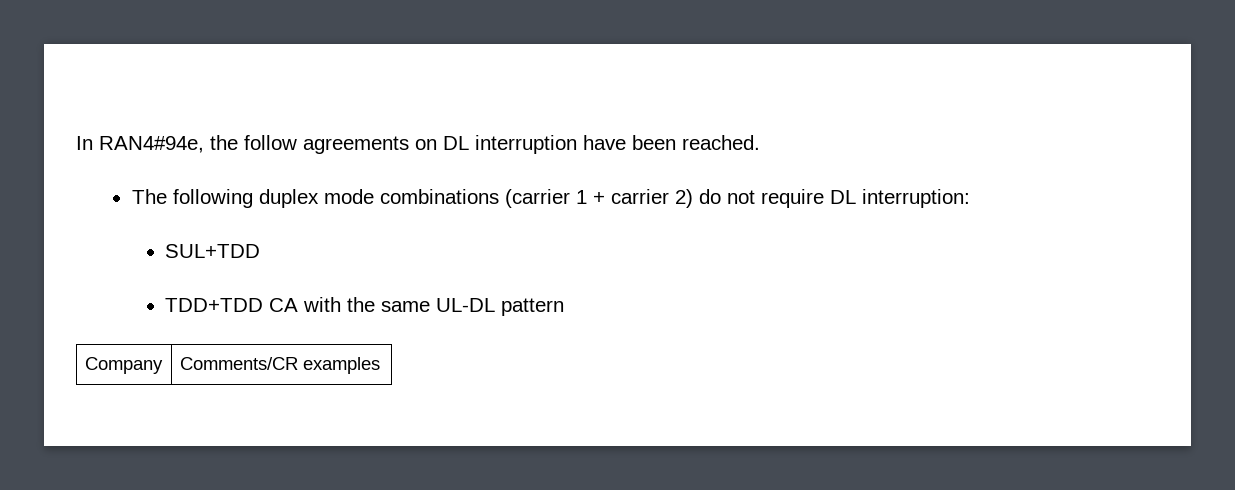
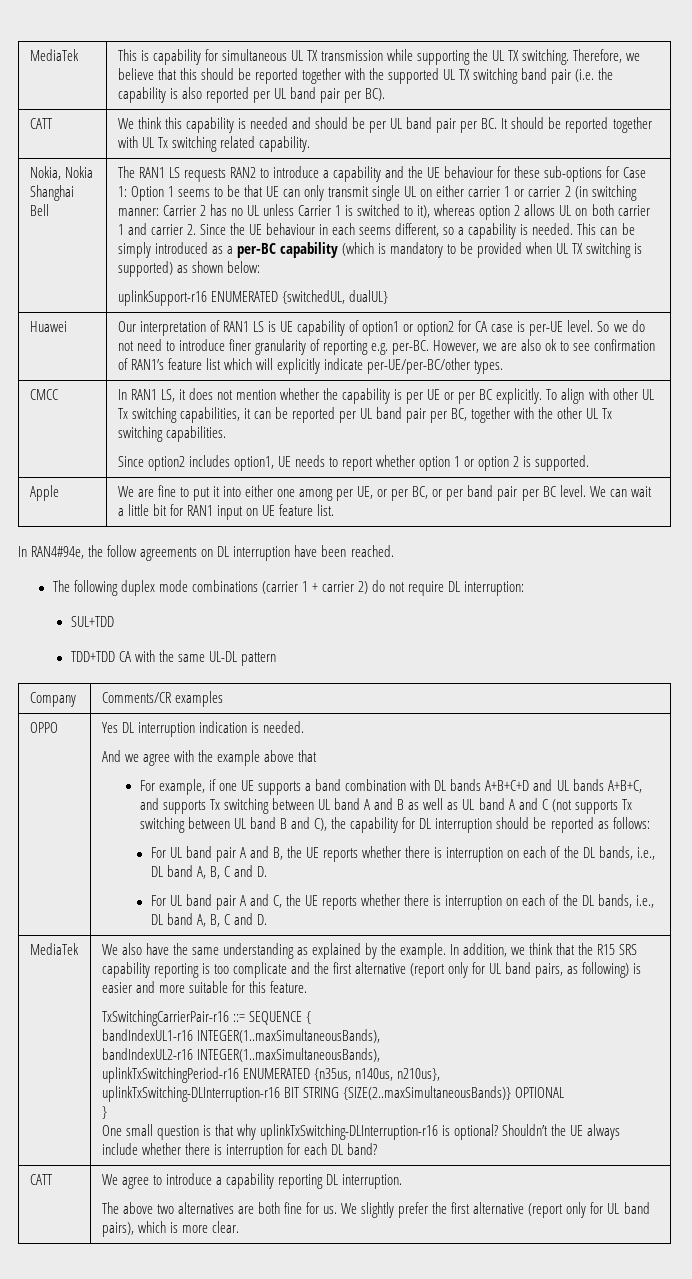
(76, 143) none -> [29,49,79,61] [117,49,641,65] [117,68,614,84] [117,87,386,103] [29,118,53,129] [117,117,652,133] [117,136,310,152] [29,166,93,180] [29,185,74,201] [29,204,49,216] [117,166,647,182] [117,185,637,201] [117,204,650,220] [117,223,635,239] [117,242,643,258] [117,261,260,277] [117,290,388,306] [29,321,67,332] [117,320,645,336] [117,339,656,355] [117,358,504,374] [29,389,58,400] [117,388,654,404] [117,407,613,423] [117,426,226,442] [117,455,590,471] [29,485,59,501] [117,485,652,501] [117,504,335,520] MediaTek | This is capability for simultaneous UL TX transmission while supporting the UL TX switching. Therefore, we believe that this should be reported together with the supported UL TX switching band pair (i.e. the capability is also reported per UL band pair per BC). // CATT | We think this capability is needed and should be per UL band pair per BC. It should be reported together with UL Tx switching related capability. // Nokia, Nokia Shanghai Bell | The RAN1 LS requests RAN2 to introduce a capability and the UE behaviour for these sub-options for Case 1: Option 1 seems to be that UE can only transmit single UL on either carrier 1 or carrier 2 (in switching manner: Carrier 2 has no UL unless Carrier 1 is switched to it), whereas option 2 allows UL on both carrier 1 and carrier 2. Since the UE behaviour in each seems different, so a capability is needed. This can be simply introduced as a per-BC capability (which is mandatory to be provided when UL TX switching is supported) as shown below: // uplinkSupport-r16 ENUMERATED {switchedUL, dualUL} // Huawei | Our interpretation of RAN1 LS is UE capability of option1 or option2 for CA case is per-UE level. So we do not need to introduce finer granularity of reporting e.g. per-BC. However, we are also ok to see confirmation of RAN1’s feature list which will explicitly indicate per-UE/per-BC/other types. // CMCC | In RAN1 LS, it does not mention whether the capability is per UE or per BC explicitly. To align with other UL Tx switching capabilities, it can be reported per UL band pair per BC, together with the other UL Tx switching capabilities. // Since option2 includes option1, UE needs to report whether option 1 or option 2 is supported. // Apple | We are fine to put it into either one among per UE, or per BC, or per band pair per BC level. We can wait a little bit for RAN1 input on UE feature list. //
(380, 365) none -> [29,722,58,733] [101,721,304,737] [101,750,317,766] [139,779,642,795] [139,798,632,814] [139,817,650,833] [150,846,655,862] [150,865,267,879] [150,894,654,910] [150,913,267,927] [29,943,79,955] [101,943,638,959] [101,962,642,978] [101,981,307,993] [101,1010,311,1026] [101,1029,380,1043] [101,1048,380,1062] [101,1067,440,1083] [101,1086,564,1102] [101,1106,107,1119] [101,1124,621,1140] [101,1143,377,1159] [29,1174,53,1185] [101,1173,402,1189] [101,1202,650,1218] [101,1221,239,1237] // OPPO | Yes DL interruption indication is needed. // And we agree with the example above that // For example, if one UE supports a band combination with DL bands A+B+C+D and UL bands A+B+C, and supports Tx switching between UL band A and B as well as UL band A and C (not supports Tx switching between UL band B and C), the capability for DL interruption should be reported as follows: // For UL band pair A and B, the UE reports whether there is interruption on each of the DL bands, i.e., DL band A, B, C and D. // For UL band pair A and C, the UE reports whether there is interruption on each of the DL bands, i.e., DL band A, B, C and D. // MediaTek | We also have the same understanding as explained by the example. In addition, we think that the R15 SRS capability reporting is too complicate and the first alternative (report only for UL band pairs, as following) is easier and more suitable for this feature. // TxSwitchingCarrierPair-r16 ::= SEQUENCE { // bandIndexUL1-r16 INTEGER(1..maxSimultaneousBands), // bandIndexUL2-r16 INTEGER(1..maxSimultaneousBands), // uplinkTxSwitchingPeriod-r16 ENUMERATED {n35us, n140us, n210us}, // uplinkTxSwitching-DLInterruption-r16 BIT STRING {SIZE(2..maxSimultaneousBands)} OPTIONAL // } // One small question is that why uplinkTxSwitching-DLInterruption-r16 is optional? Shouldn’t the UE always include whether there is interruption for each DL band? // CATT | We agree to introduce a capability reporting DL interruption. // The above two alternatives are both fine for us. We slightly prefer the first alternative (report only for UL band pairs), which is more clear.

